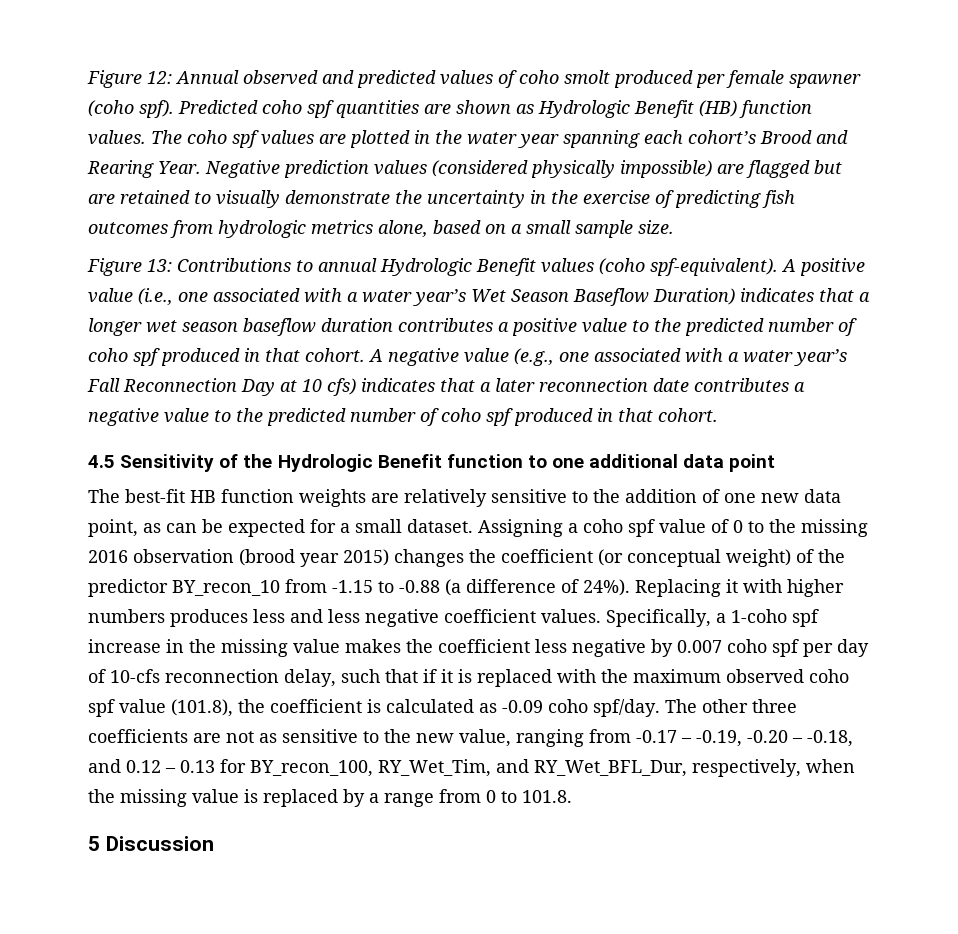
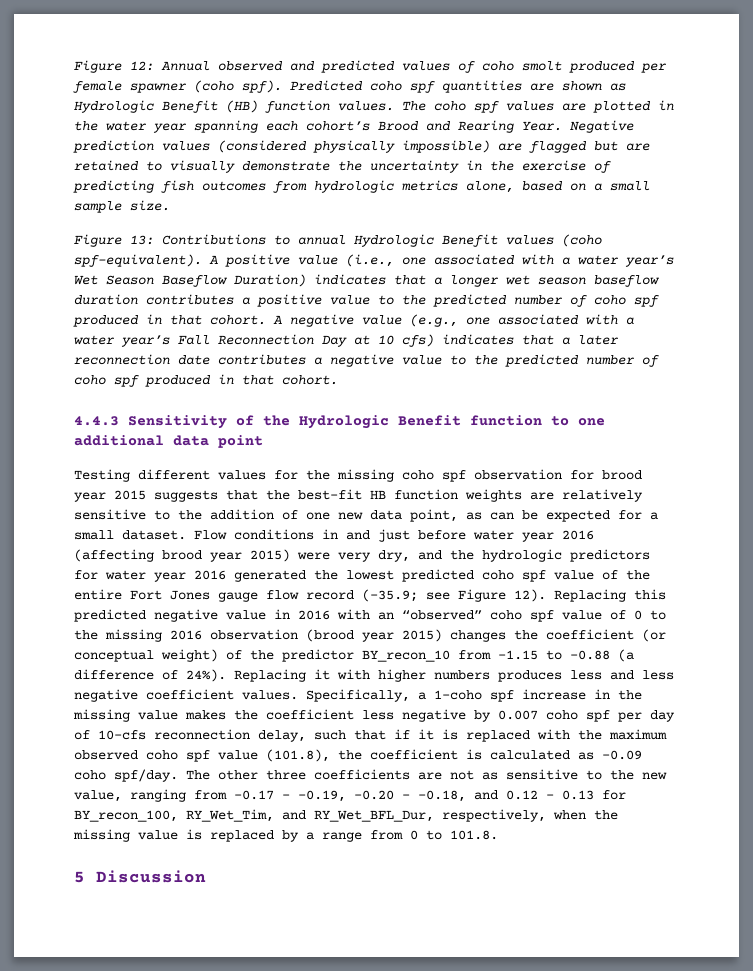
[88,455,115,468] 4.5 -> [74,416,119,426] 4.4.3
[88,489,120,503] The -> [74,469,642,482] [74,490,290,502] Testing different values for the missing coho spf observation for brood year 2015 suggests that the
[478,519,578,537] Assigning a -> [194,529,594,542] [74,549,650,562] [74,569,650,582] [74,589,666,602] [74,609,482,622] Flow conditions in and just before water year 2016 (affecting brood year 2015) were very dry, and the hydrologic predictors for water year 2016 generated the lowest predicted coho spf value of the entire Fort Jones gauge flow record (-35.9; see Figure 12). Replacing this predicted negative value in 2016 with an “observed”

